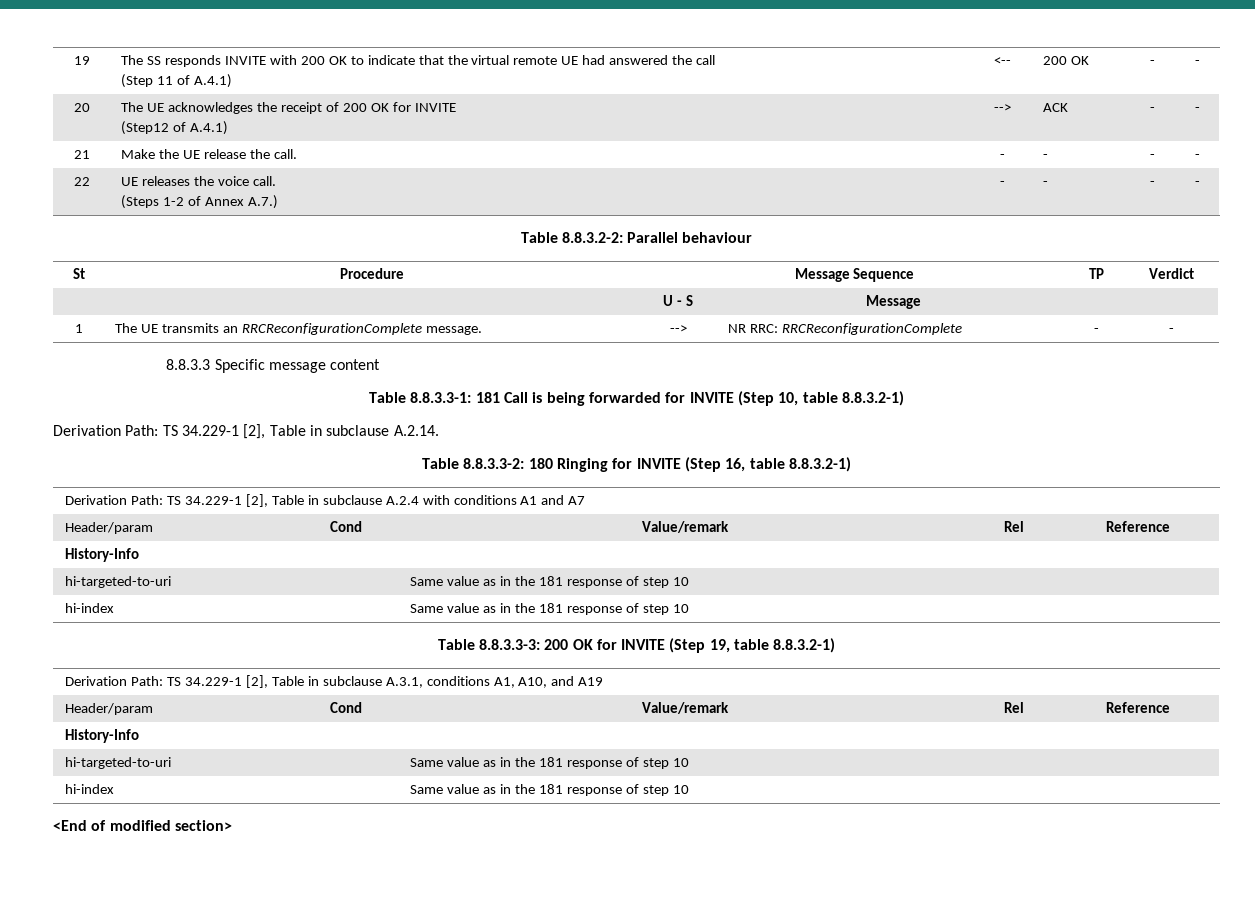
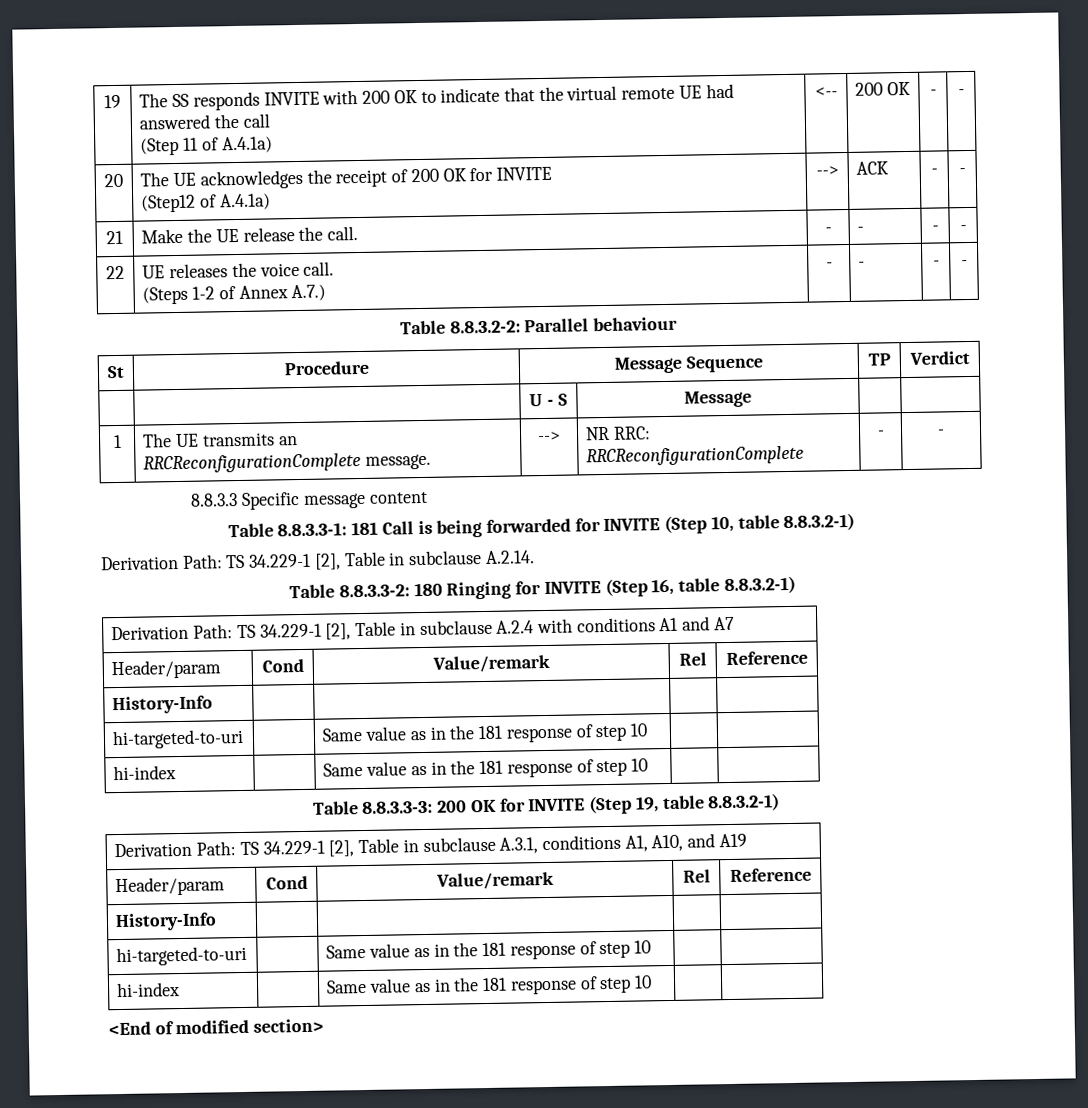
[194,74,233,88] A.4.1) -> [221,136,273,154] A.4.1a)
[190,121,229,135] A.4.1) -> [219,193,271,211] A.4.1a)

